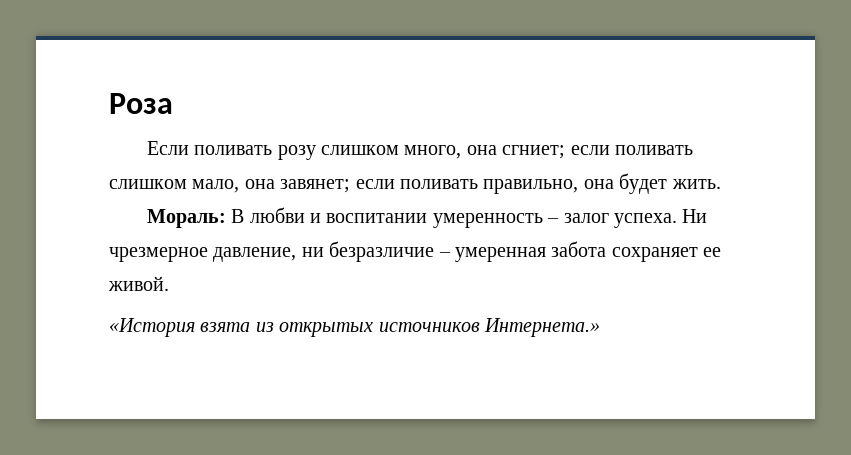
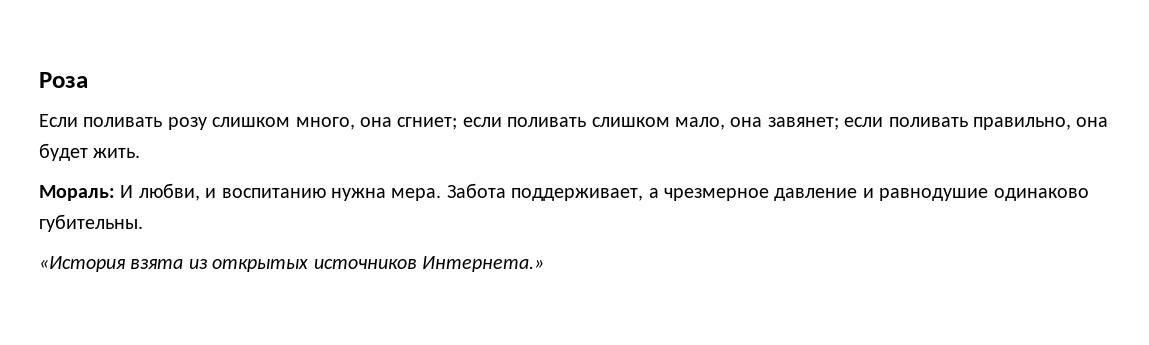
[231,207,708,228] [109,241,722,262] [108,276,169,291] В любви и воспитании умеренность – залог успеха. Ни чрезмерное давление, ни безразличие – умеренная забота сохраняет ее живой. -> [120,183,1089,201] [39,214,143,232] И любви, и воспитанию нужна мера. Забота поддерживает, а чрезмерное давление и равнодушие одинаково губительны.

